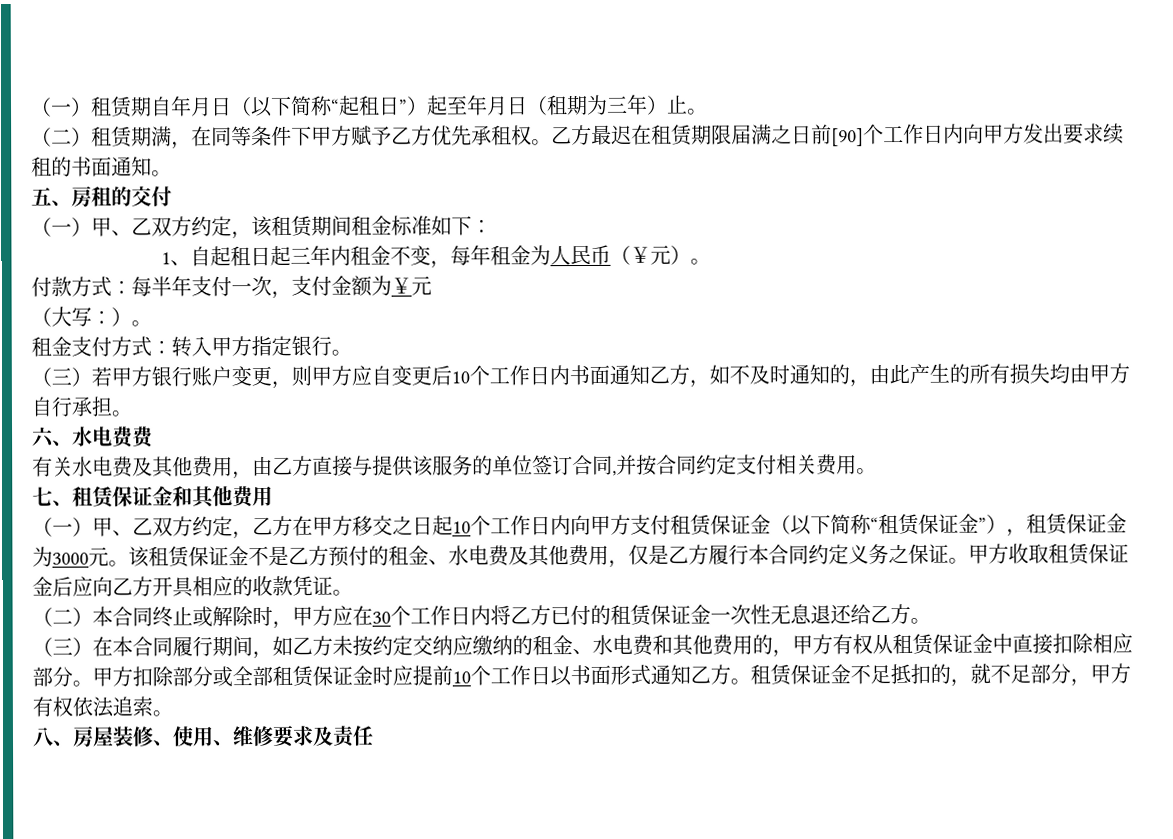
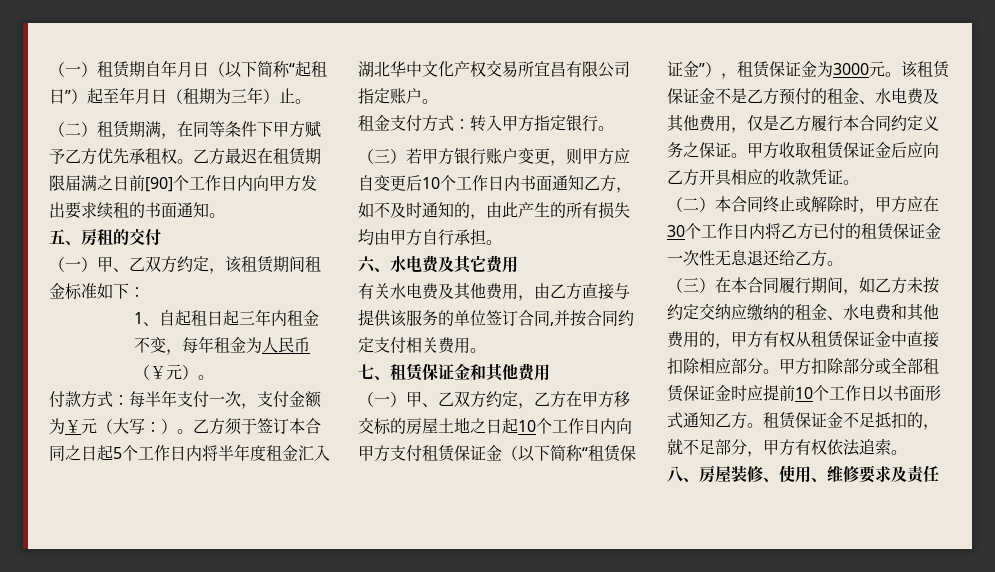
(432, 286) // -> (97, 426) none
(152, 323) none -> [193,418,321,435] [49,444,330,461] [358,60,630,78] [358,88,438,104] 乙方须于签订本合同之日起5个工作日内将半年度租金汇入湖北华中文化产权交易所宜昌有限公司指定账户。
[132,426,155,448] 费 -> [438,255,518,274] 及其它费用
(393, 525) none -> [374,417,470,435] 标的房屋土地

